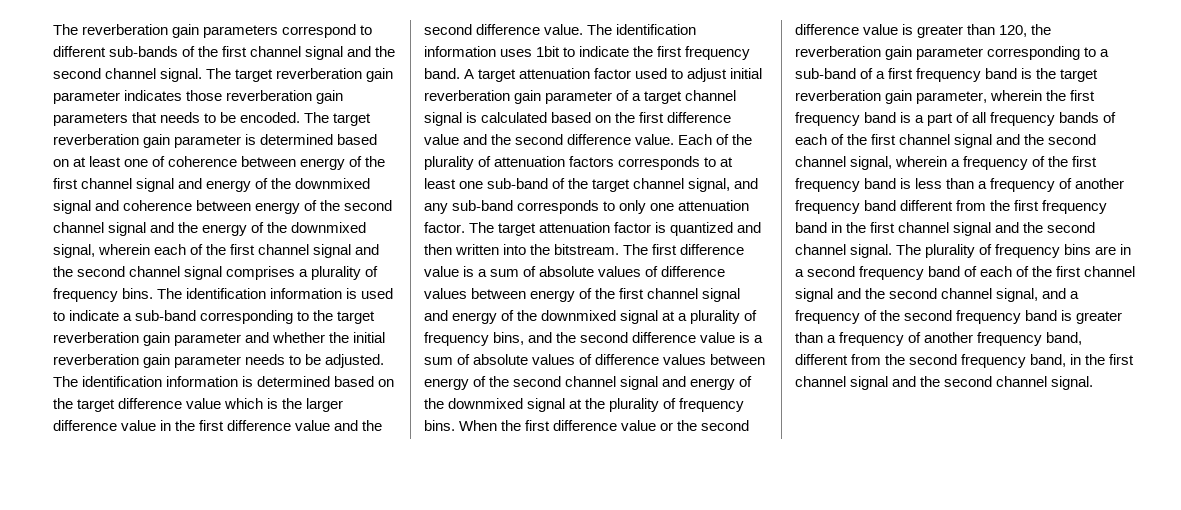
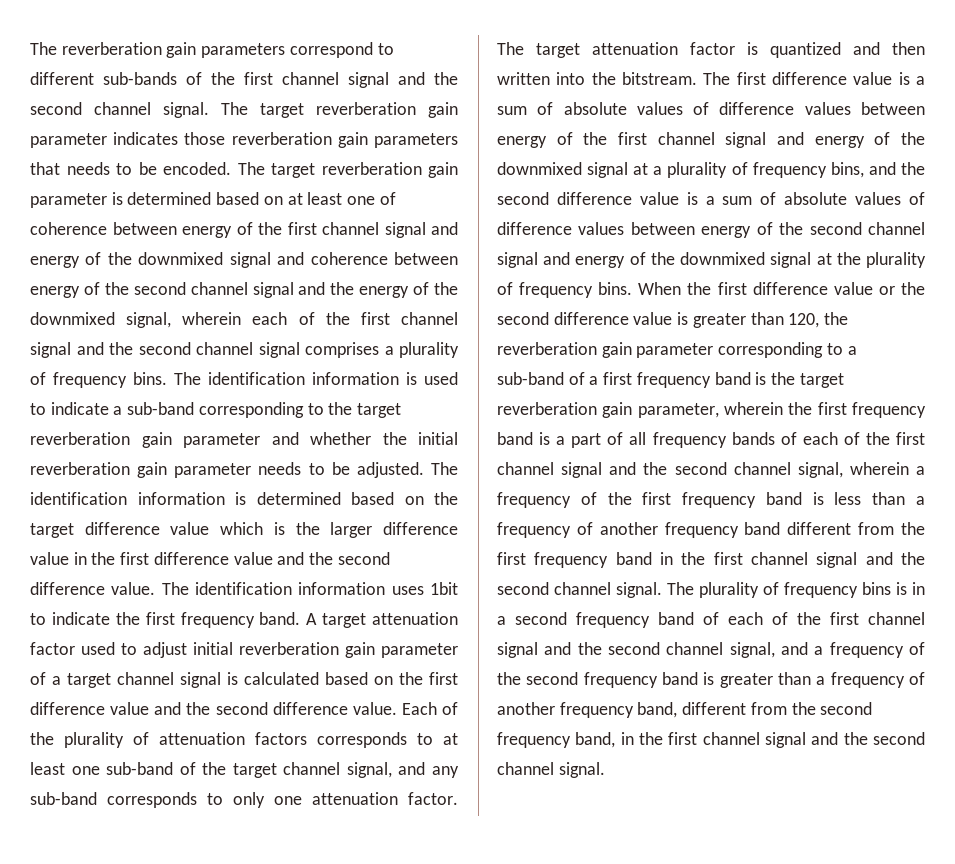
[1095,246,1117,255] are -> [896,582,907,595] is

